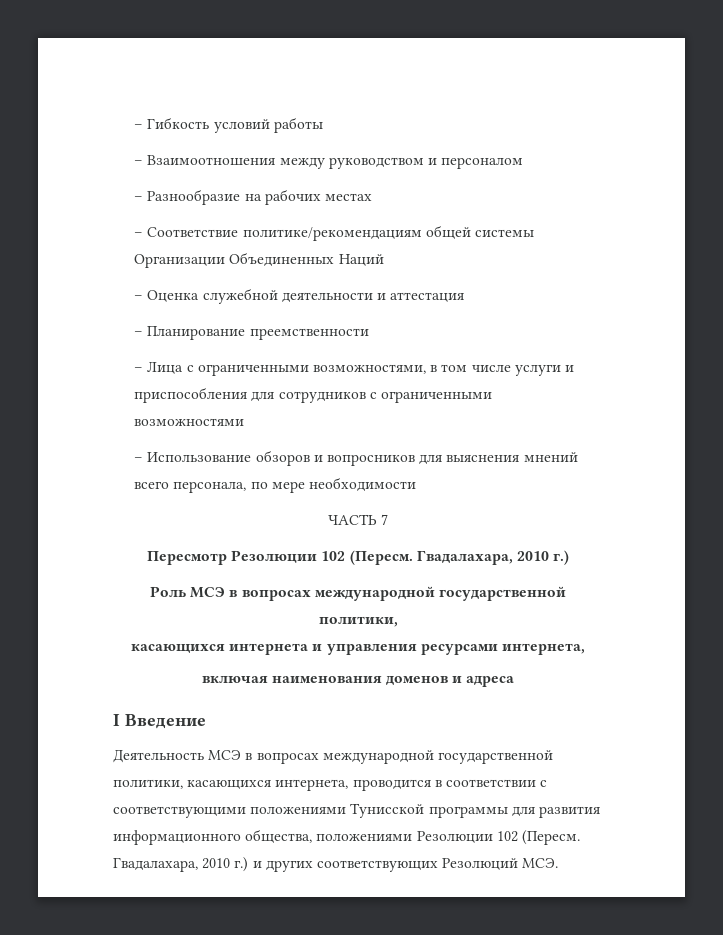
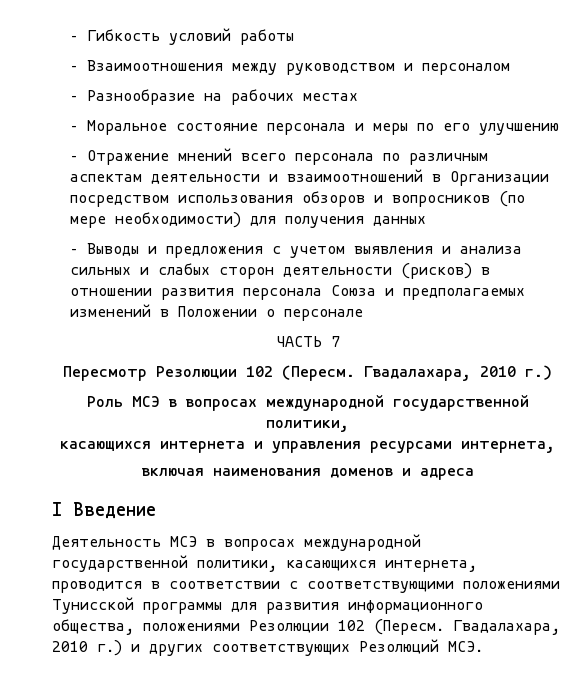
[147,225,534,241] [134,252,384,268] [134,288,465,304] [134,326,369,340] [134,361,574,376] [134,387,492,403] [134,418,245,426] [134,450,578,466] [134,477,416,493] Соответствие политике/рекомендациям общей системы Организации Объединенных Наций // – Оценка служебной деятельности и аттестация // – Планирование преемственности // – Лица с ограниченными возможностями, в том числе услуги и приспособления для сотрудников с ограниченными возможностями // – Использование обзоров и вопросников для выяснения мнений всего персонала, по мере необходимости -> [87,120,560,135] [70,148,489,165] [70,169,550,186] [70,191,526,207] [70,212,427,228] [70,243,523,258] [70,263,491,279] [70,285,526,300] [70,304,364,321] Моральное состояние персонала и меры по его улучшению // – Отражение мнений всего персонала по различным аспектам деятельности и взаимоотношений в Организации посредством использования обзоров и вопросников (по мере необходимости) для получения данных // – Выводы и предложения с учетом выявления и анализа сильных и слабых сторон деятельности (рисков) в отношении развития персонала Союза и предполагаемых изменений в Положении о персонале

